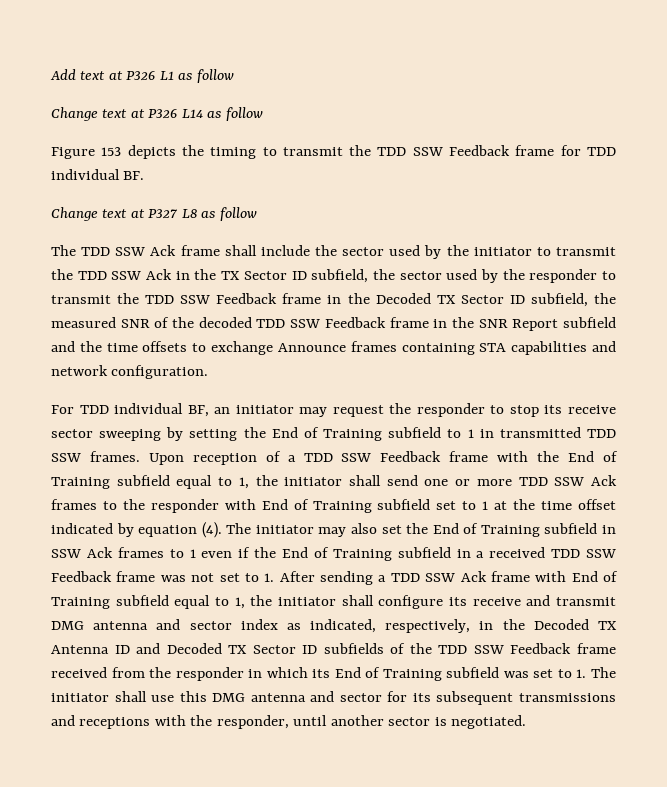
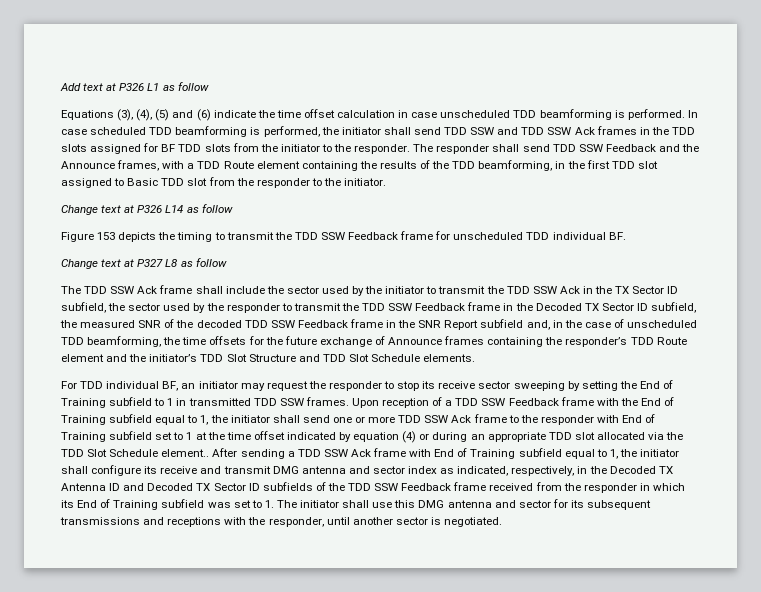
(234, 76) none -> [61,109,698,121] [61,126,695,137] [61,143,700,154] [61,160,658,171] [61,177,387,188] // Equations (3), (4), (5) and (6) indicate the time offset calculation in case unscheduled TDD beamforming is performed. In case scheduled TDD beamforming is performed, the initiator shall send TDD SSW and TDD SSW Ack frames in the TDD slots assigned for BF TDD slots from the initiator to the responder. The responder shall send TDD SSW Feedback and the Announce frames, with a TDD Route element containing the results of the TDD beamforming, in the first TDD slot assigned to Basic TDD slot from the responder to the initiator.
(581, 150) none -> [453,232,524,240] unscheduled
[51,341,616,355] [51,365,209,379] and the time offsets to exchange Announce frames containing STA capabilities and network configuration. -> [526,319,698,330] [61,336,687,347] [61,354,476,362] and, in the case of unscheduled TDD beamforming, the time offsets for the future exchange of Announce frames containing the responder’s TDD Route element and the initiator’s TDD Slot Structure and TDD Slot Schedule elements.
[51,499,97,510] frames -> [473,414,507,423] frame
[201,522,616,538] [51,547,616,561] [51,571,275,582] (4). The initiator may also set the End of Training subfield in SSW Ack frames to 1 even if the End of Training subfield in a received TDD SSW Feedback frame was not set to 1. -> [402,431,684,443] [61,449,210,457] (4) or during an appropriate TDD slot allocated via the TDD Slot Schedule element..

